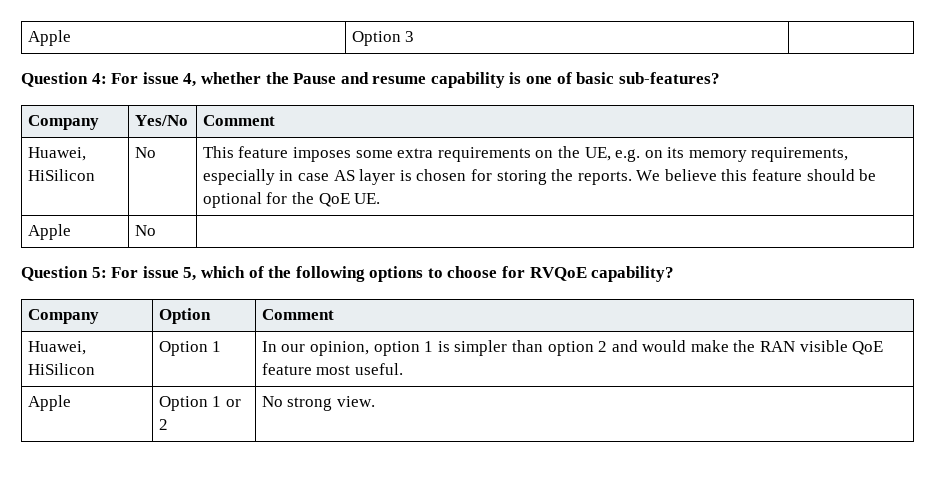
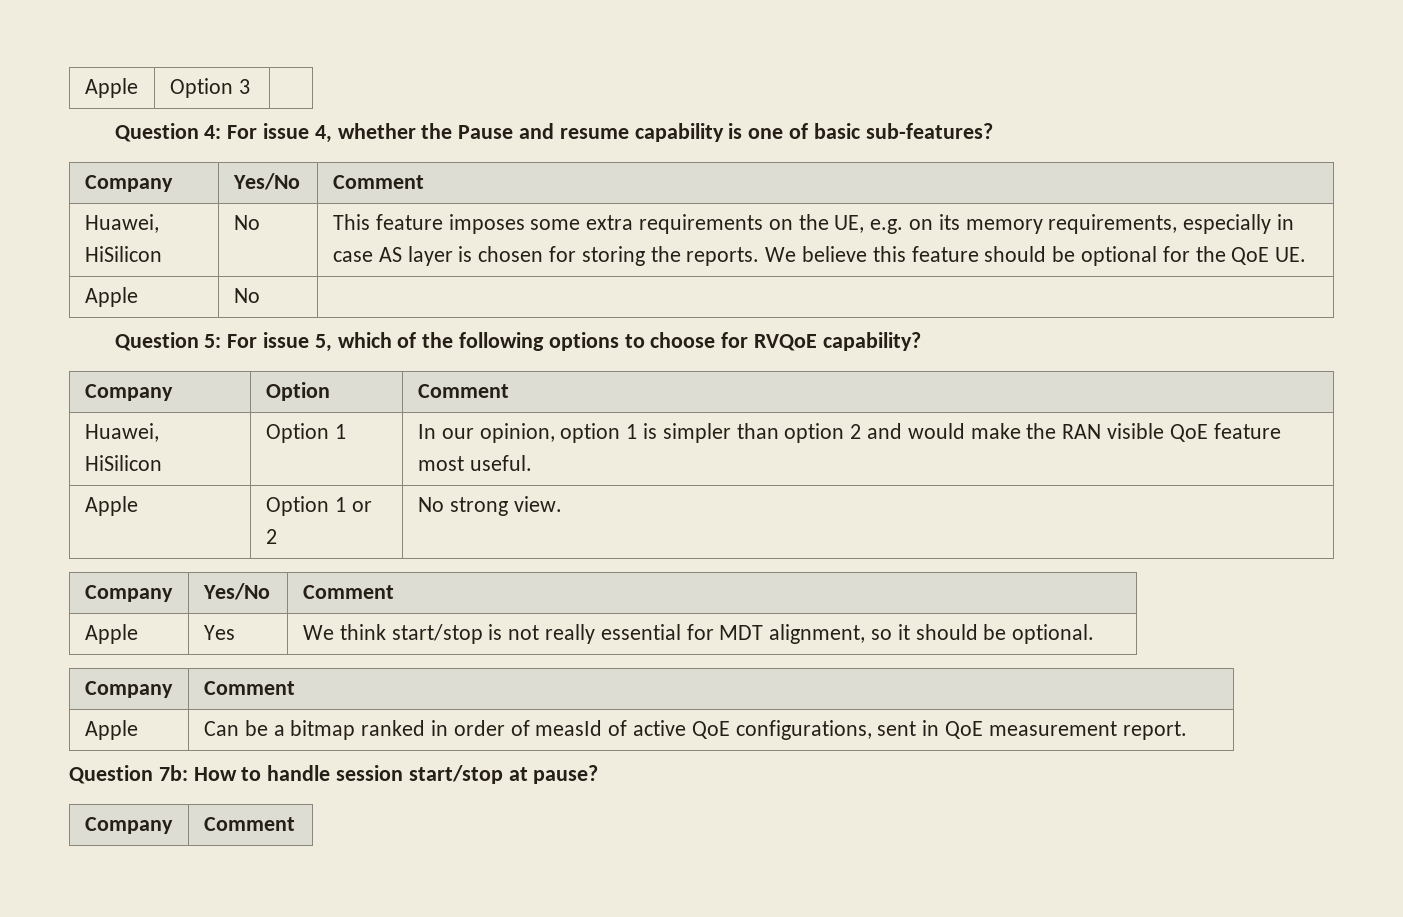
(375, 401) none -> [84,585,173,602] [202,583,270,600] [302,585,394,599] [84,624,138,644] [203,625,235,640] [302,624,1095,644] [84,681,173,698] [203,681,295,695] [84,720,138,740] [203,720,1187,740] [69,765,599,784] [84,817,173,834] [203,817,295,831] // Company | Yes/No | Comment // Apple | Yes | We think start/stop is not really essential for MDT alignment, so it should be optional. // Company | Comment // Apple | Can be a bitmap ranked in order of measId of active QoE configurations, sent in QoE measurement report. // Question 7b: How to handle session start/stop at pause? // Company | Comment

